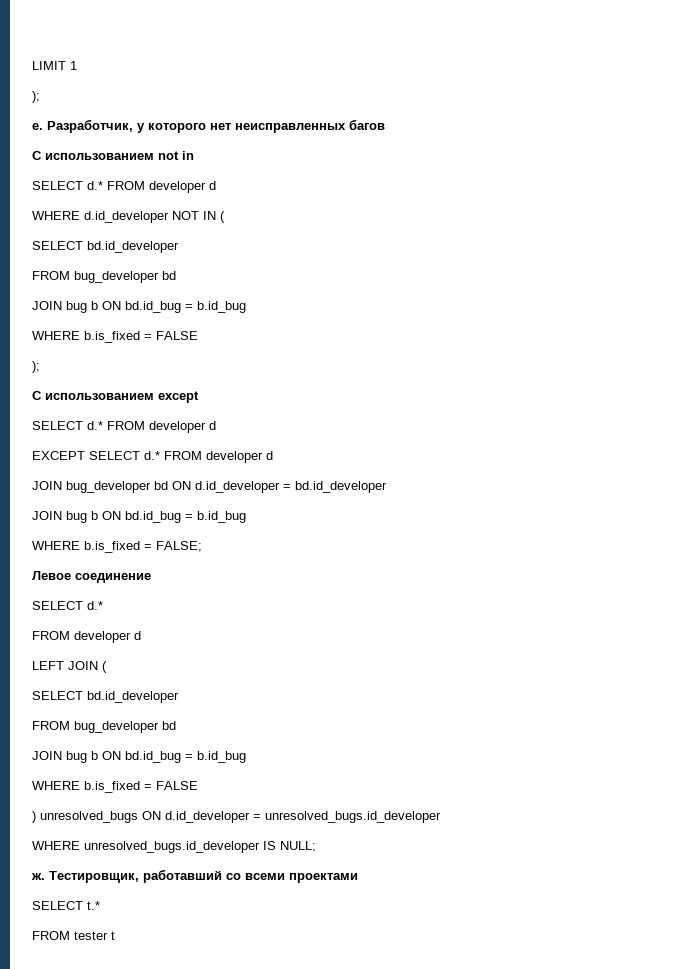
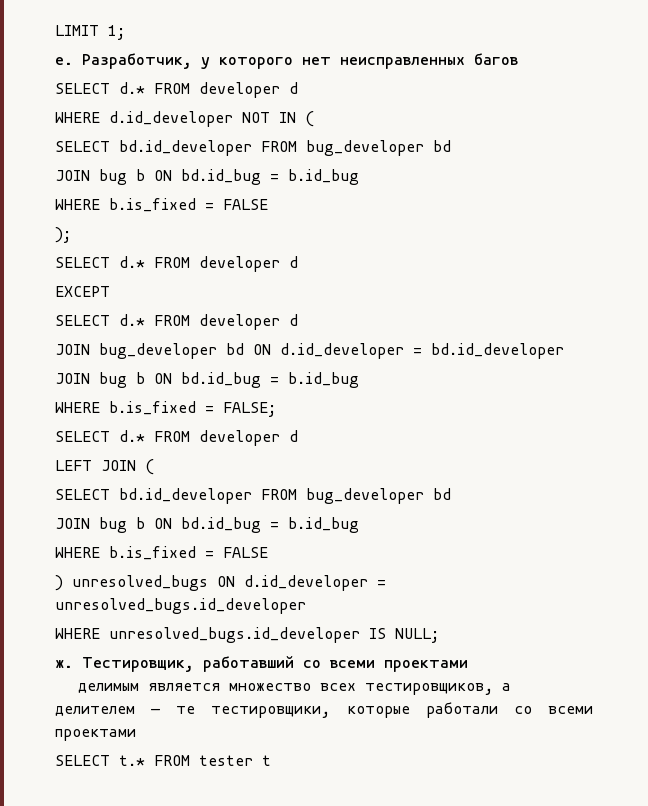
[70,61,77,70] [32,91,40,103] 1 // ); -> [108,25,125,40] 1;
[32,151,194,160] // С использованием not in -> (518, 59) none
(179, 247) // -> (252, 148) none
[32,391,199,403] // С использованием except -> (71, 235) none
(85, 455) none -> (110, 291) //
[32,571,151,583] [32,601,103,610] // Левое соединение // SELECT d.* // -> [55,430,145,442] // SELECT d.*
(179, 697) // -> (252, 496) none
(358, 878) none -> [78,683,512,695] [55,702,594,718] [55,729,136,741] // делимым является множество всех тестировщиков, а делителем — те тестировщики, которые работали со всеми проектами
(100, 905) // -> (145, 760) none

